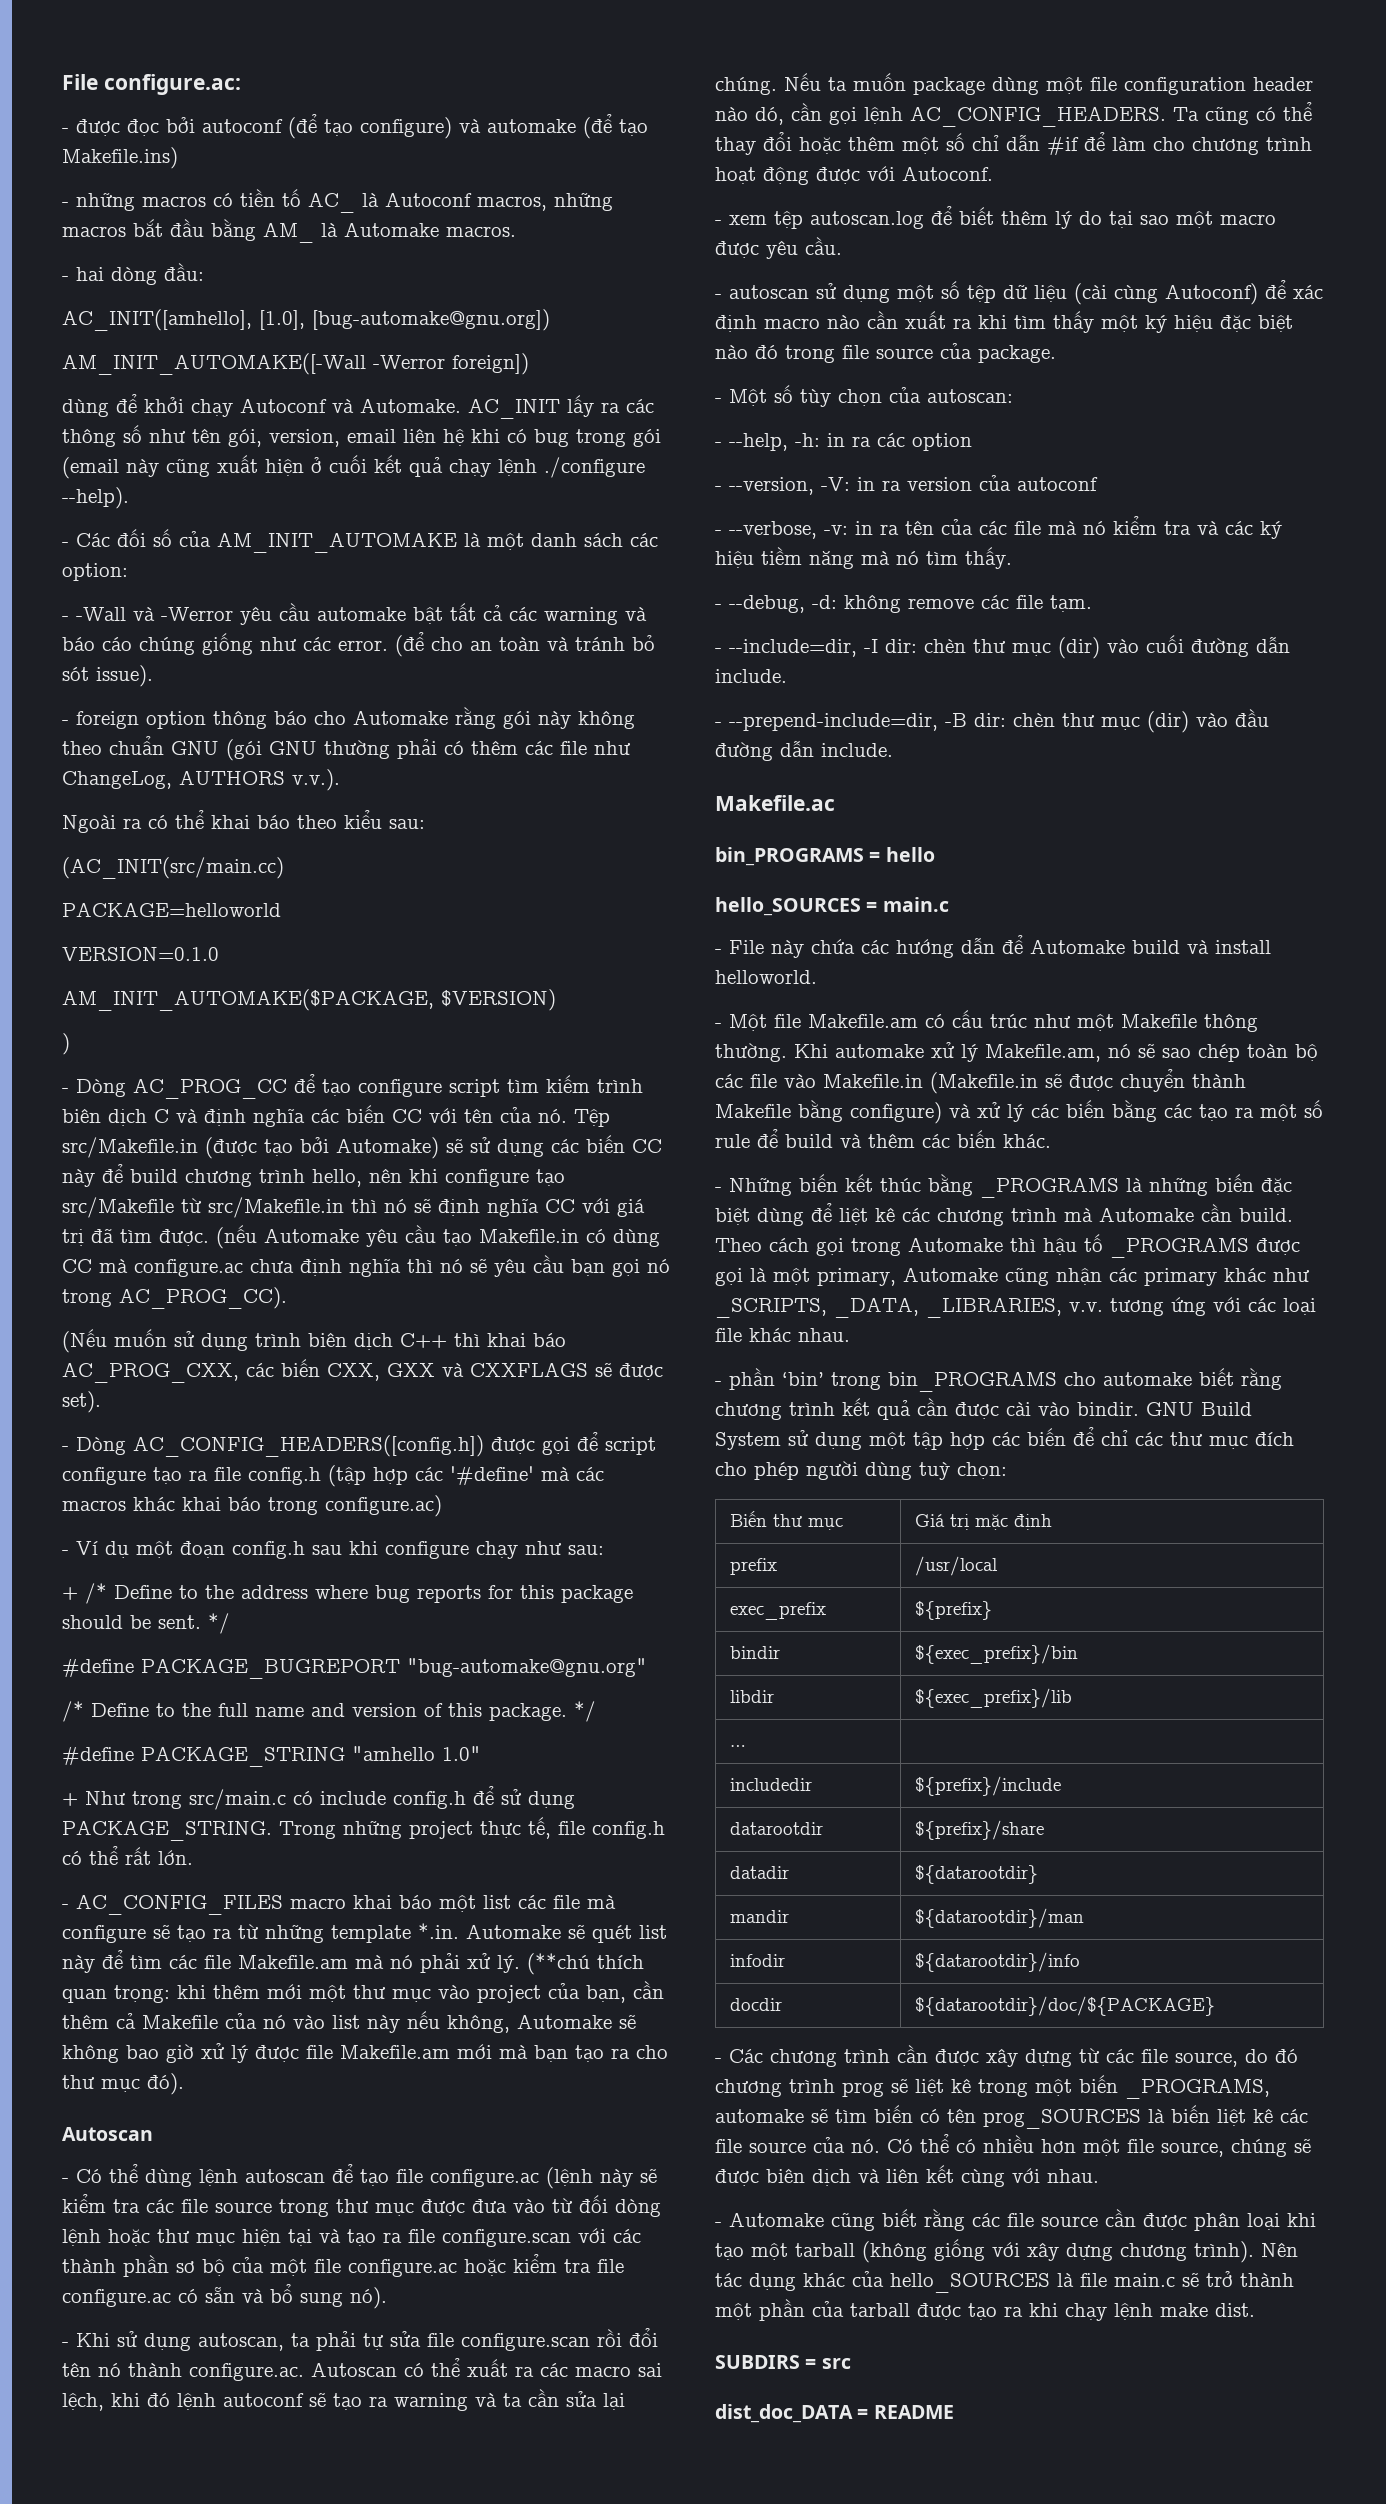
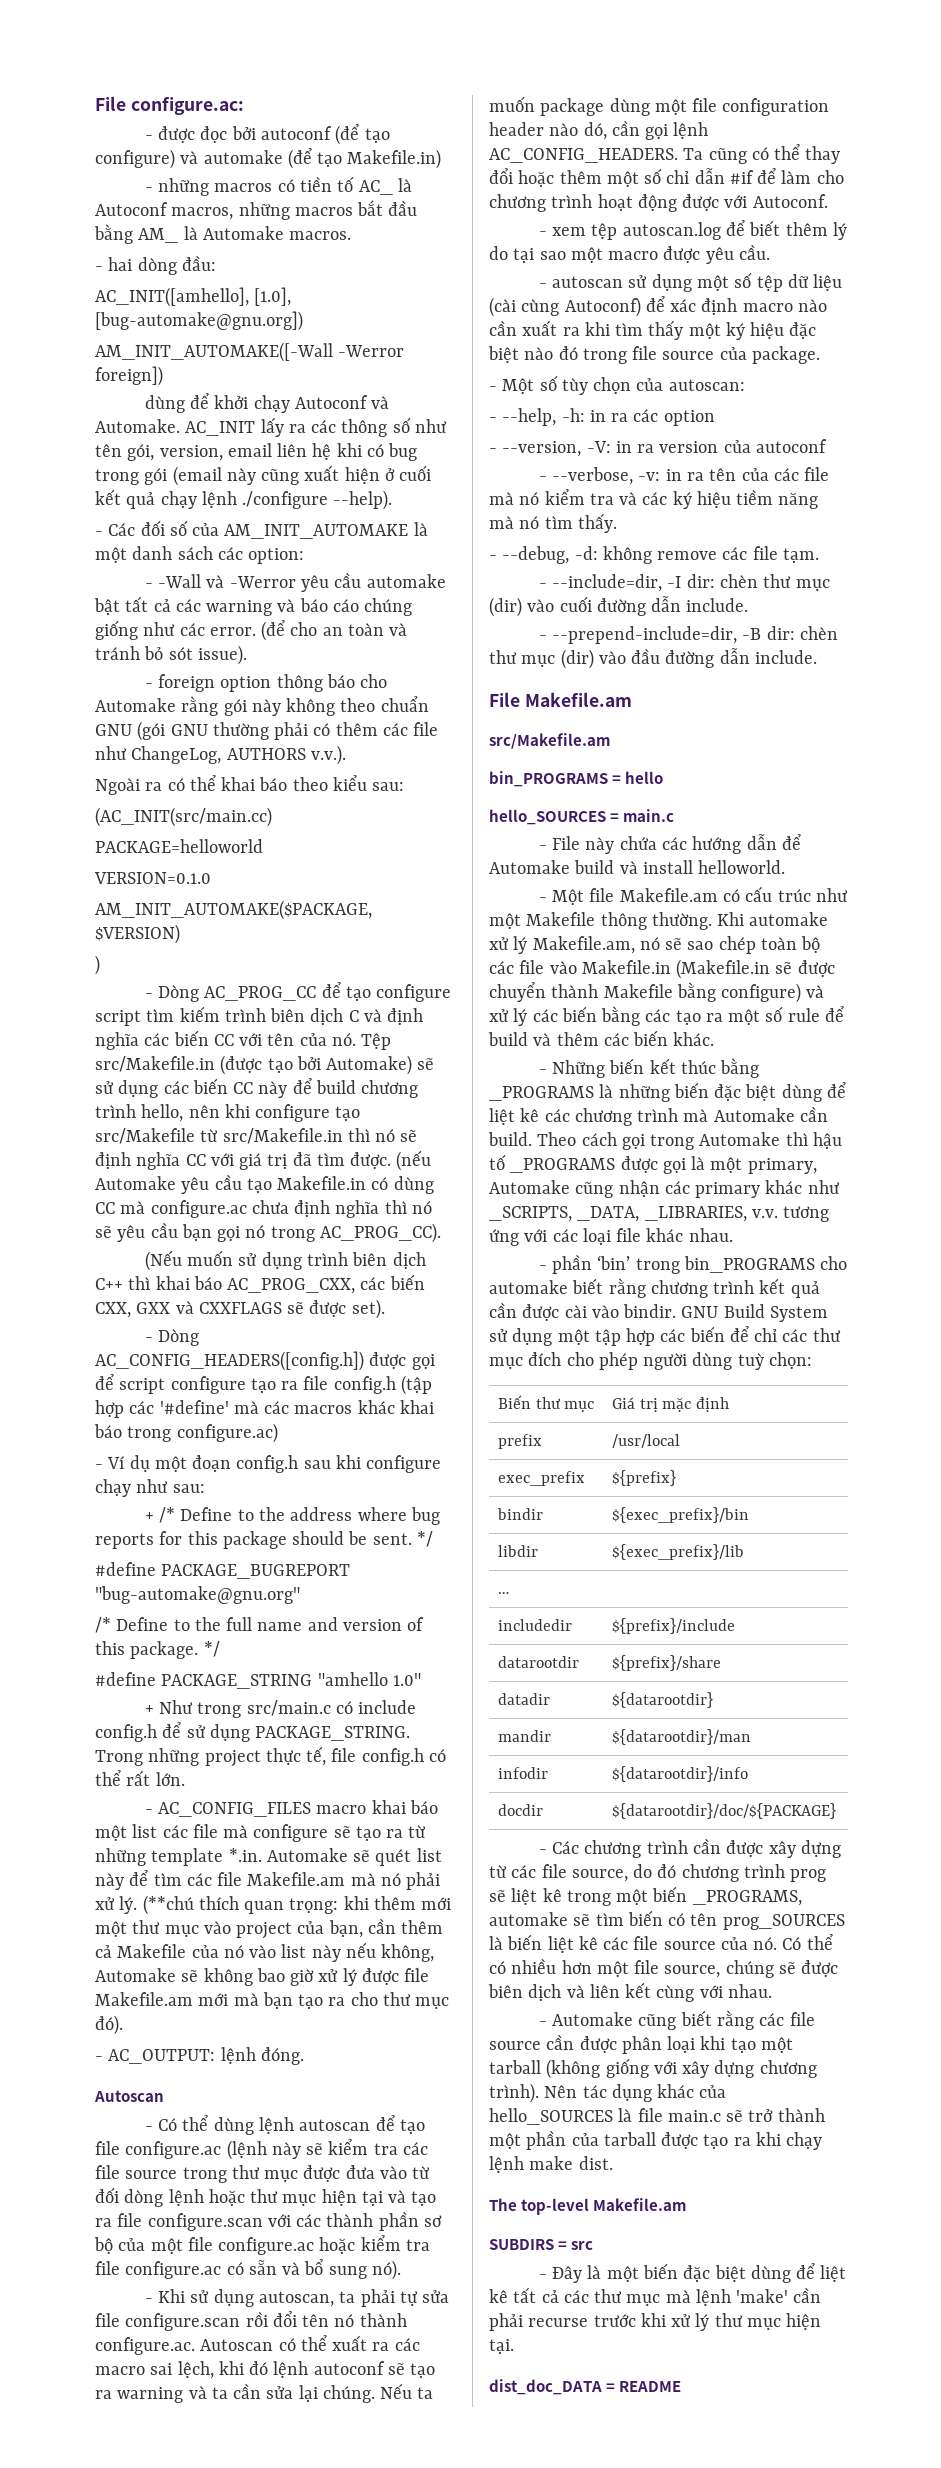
[62,147,178,169] Makefile.ins) -> [347,149,442,169] Makefile.in)
(184, 2084) none -> [95,2047,304,2065] // - AC_OUTPUT: lệnh đóng.
[715,795,835,811] Makefile.ac -> [489,692,632,707] [489,733,610,749] File Makefile.am // src/Makefile.am
(1255, 2310) none -> [489,2198,687,2215] // The top-level Makefile.am
(851, 2363) none -> [538,2263,847,2283] [489,2287,822,2306] [489,2313,822,2331] [489,2339,514,2354] // - Đây là một biến đặc biệt dùng để liệt kê tất cả các thư mục mà lệnh 'make' cần phải recurse trước khi xử lý thư mục hiện tại.

